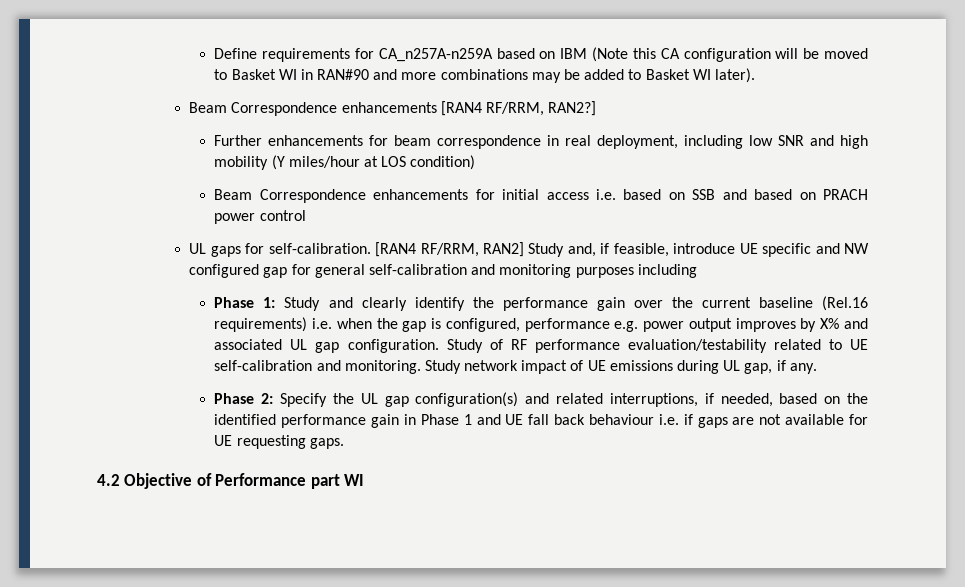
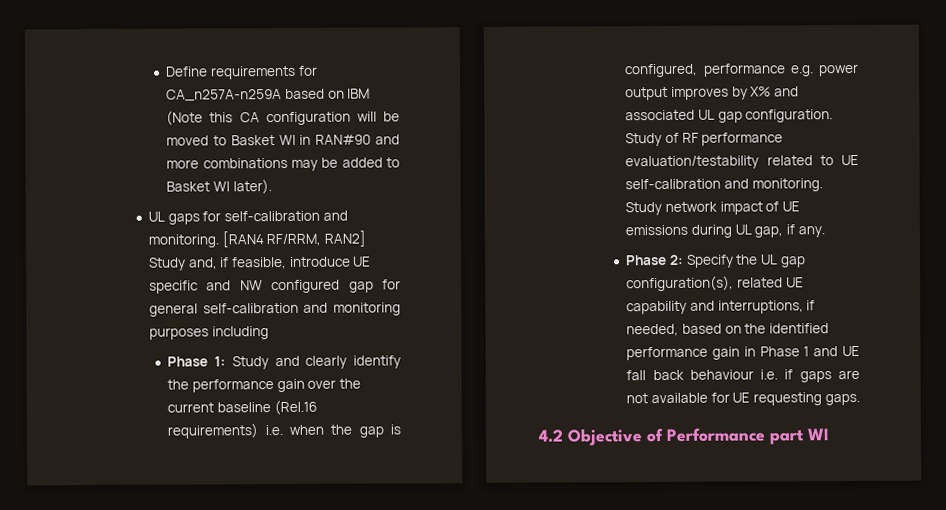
[189,101,597,116] [214,135,869,149] [214,155,476,170] [214,189,868,203] [214,210,306,224] // Beam Correspondence enhancements [RAN4 RF/RRM, RAN2?] // Further enhancements for beam correspondence in real deployment, including low SNR and high mobility (Y miles/hour at LOS condition) // Beam Correspondence enhancements for initial access i.e. based on SSB and based on PRACH power control -> (272, 187) none
[268,243,371,254] self-calibration. -> [223,210,348,222] [147,234,219,248] self-calibration and monitoring.
[415,392,604,407] configuration(s) and related -> [626,275,804,292] [626,300,716,315] configuration(s), related UE capability and

